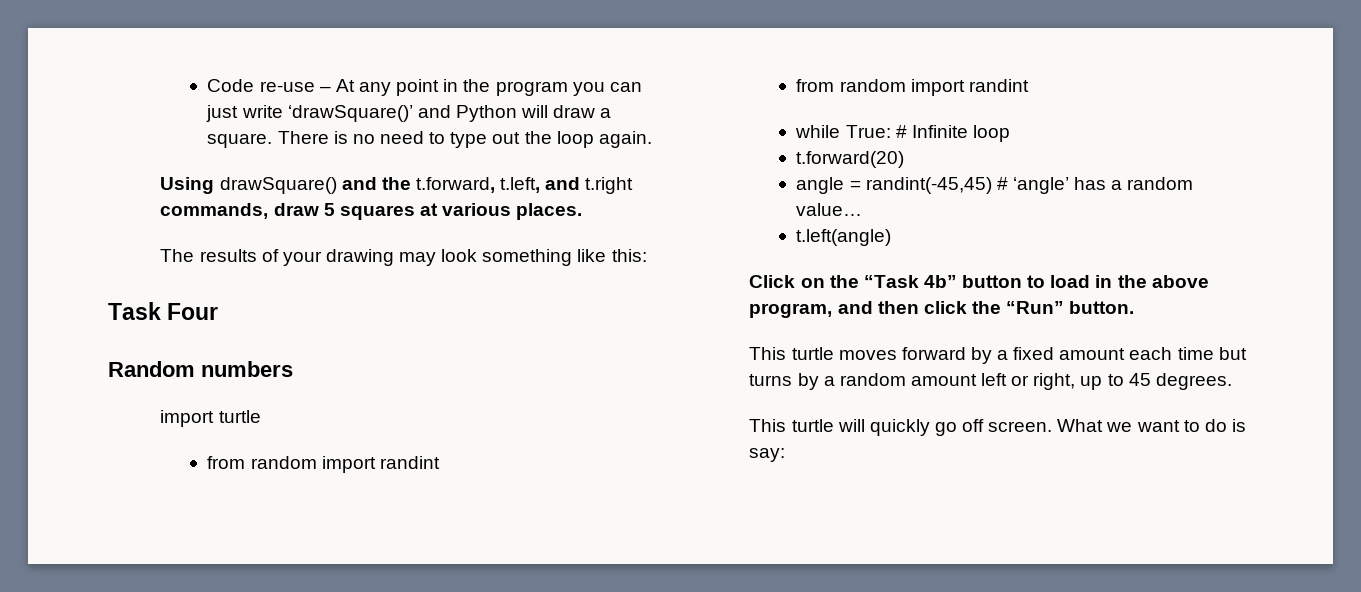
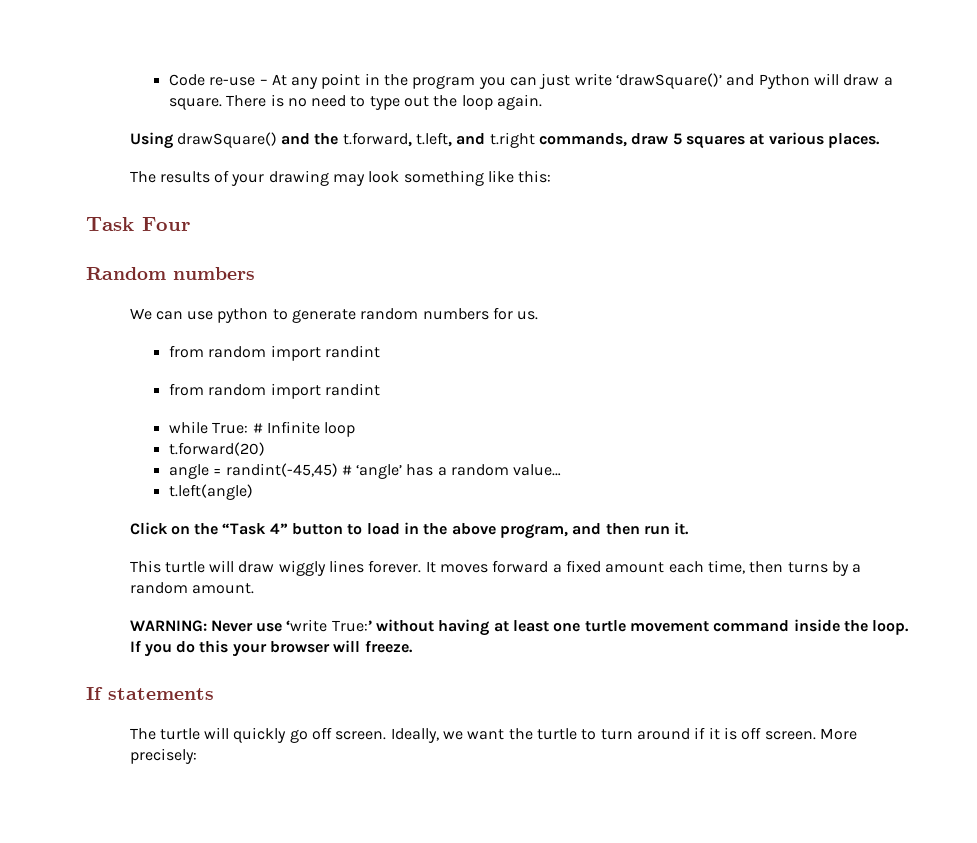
[160,410,261,427] import turtle -> [129,307,539,323] We can use python to generate random numbers for us.
[923,275,957,288] 4b” -> [269,523,288,534] 4”
[923,301,1135,314] [749,347,834,360] click the “Run” button. // This turtle -> [644,522,690,535] [129,560,436,576] run it. // This turtle will draw wiggly lines forever. It
[970,347,992,364] by -> (549, 566) none
[1177,347,1247,360] time but -> [708,560,784,574] time, then
[910,373,1232,390] [749,419,787,432] amount left or right, up to 45 degrees. // This -> [191,583,254,594] [129,619,910,636] [129,640,413,657] [86,687,214,700] [129,728,156,740] amount. // WARNING: Never use ‘write True:’ without having at least one turtle movement command inside the loop. If you do this your browser will freeze. // If statements // The
[1057,419,1104,432] What -> [390,728,439,743] Ideally,
[1183,419,1246,432] [749,448,786,462] to do is say: -> [508,727,857,740] [129,748,197,764] the turtle to turn around if it is off screen. More precisely:

